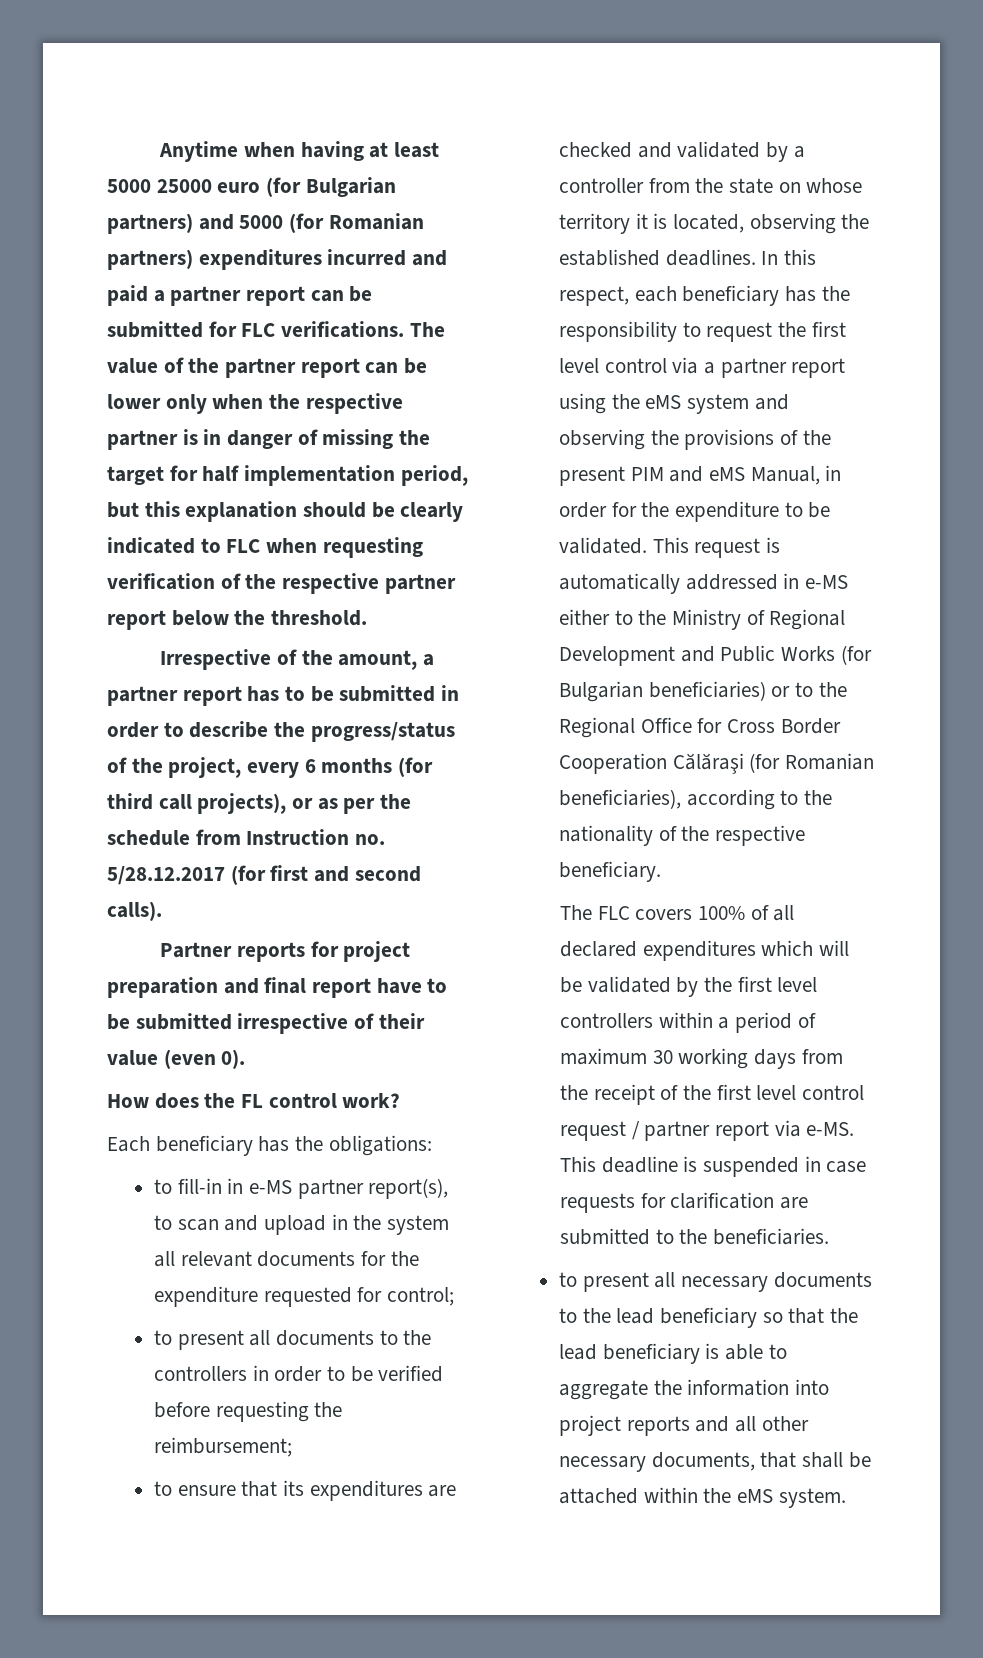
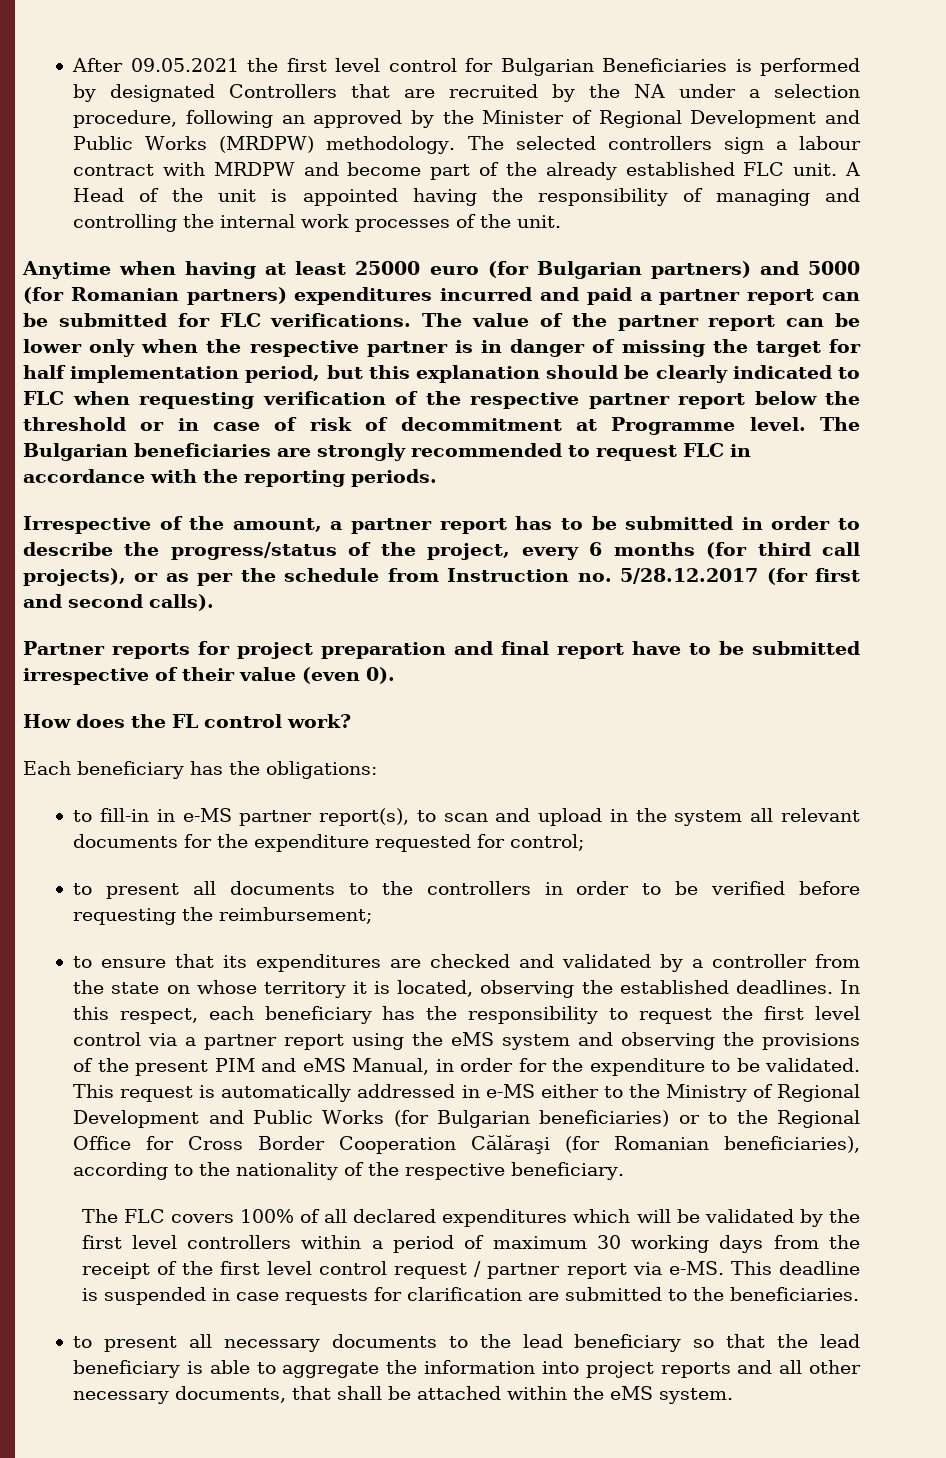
(159, 151) none -> [72,58,860,76] [73,84,860,102] [73,110,860,128] [73,136,861,154] [73,162,860,180] [73,188,861,206] [73,214,562,232] After 09.05.2021 the first level control for Bulgarian Beneficiaries is performed by designated Controllers that are recruited by the NA under a selection procedure, following an approved by the Minister of Regional Development and Public Works (MRDPW) methodology. The selected controllers sign a labour contract with MRDPW and become part of the already established FLC unit. A Head of the unit is appointed having the responsibility of managing and controlling the internal work processes of the unit. //
[107,179,151,193] 5000 -> (347, 268) none
[271,610,368,626] threshold. -> [23,417,861,435] [23,443,751,461] [23,469,437,487] threshold or in case of risk of decommitment at Programme level. The Bulgarian beneficiaries are strongly recommended to request FLC in accordance with the reporting periods.

